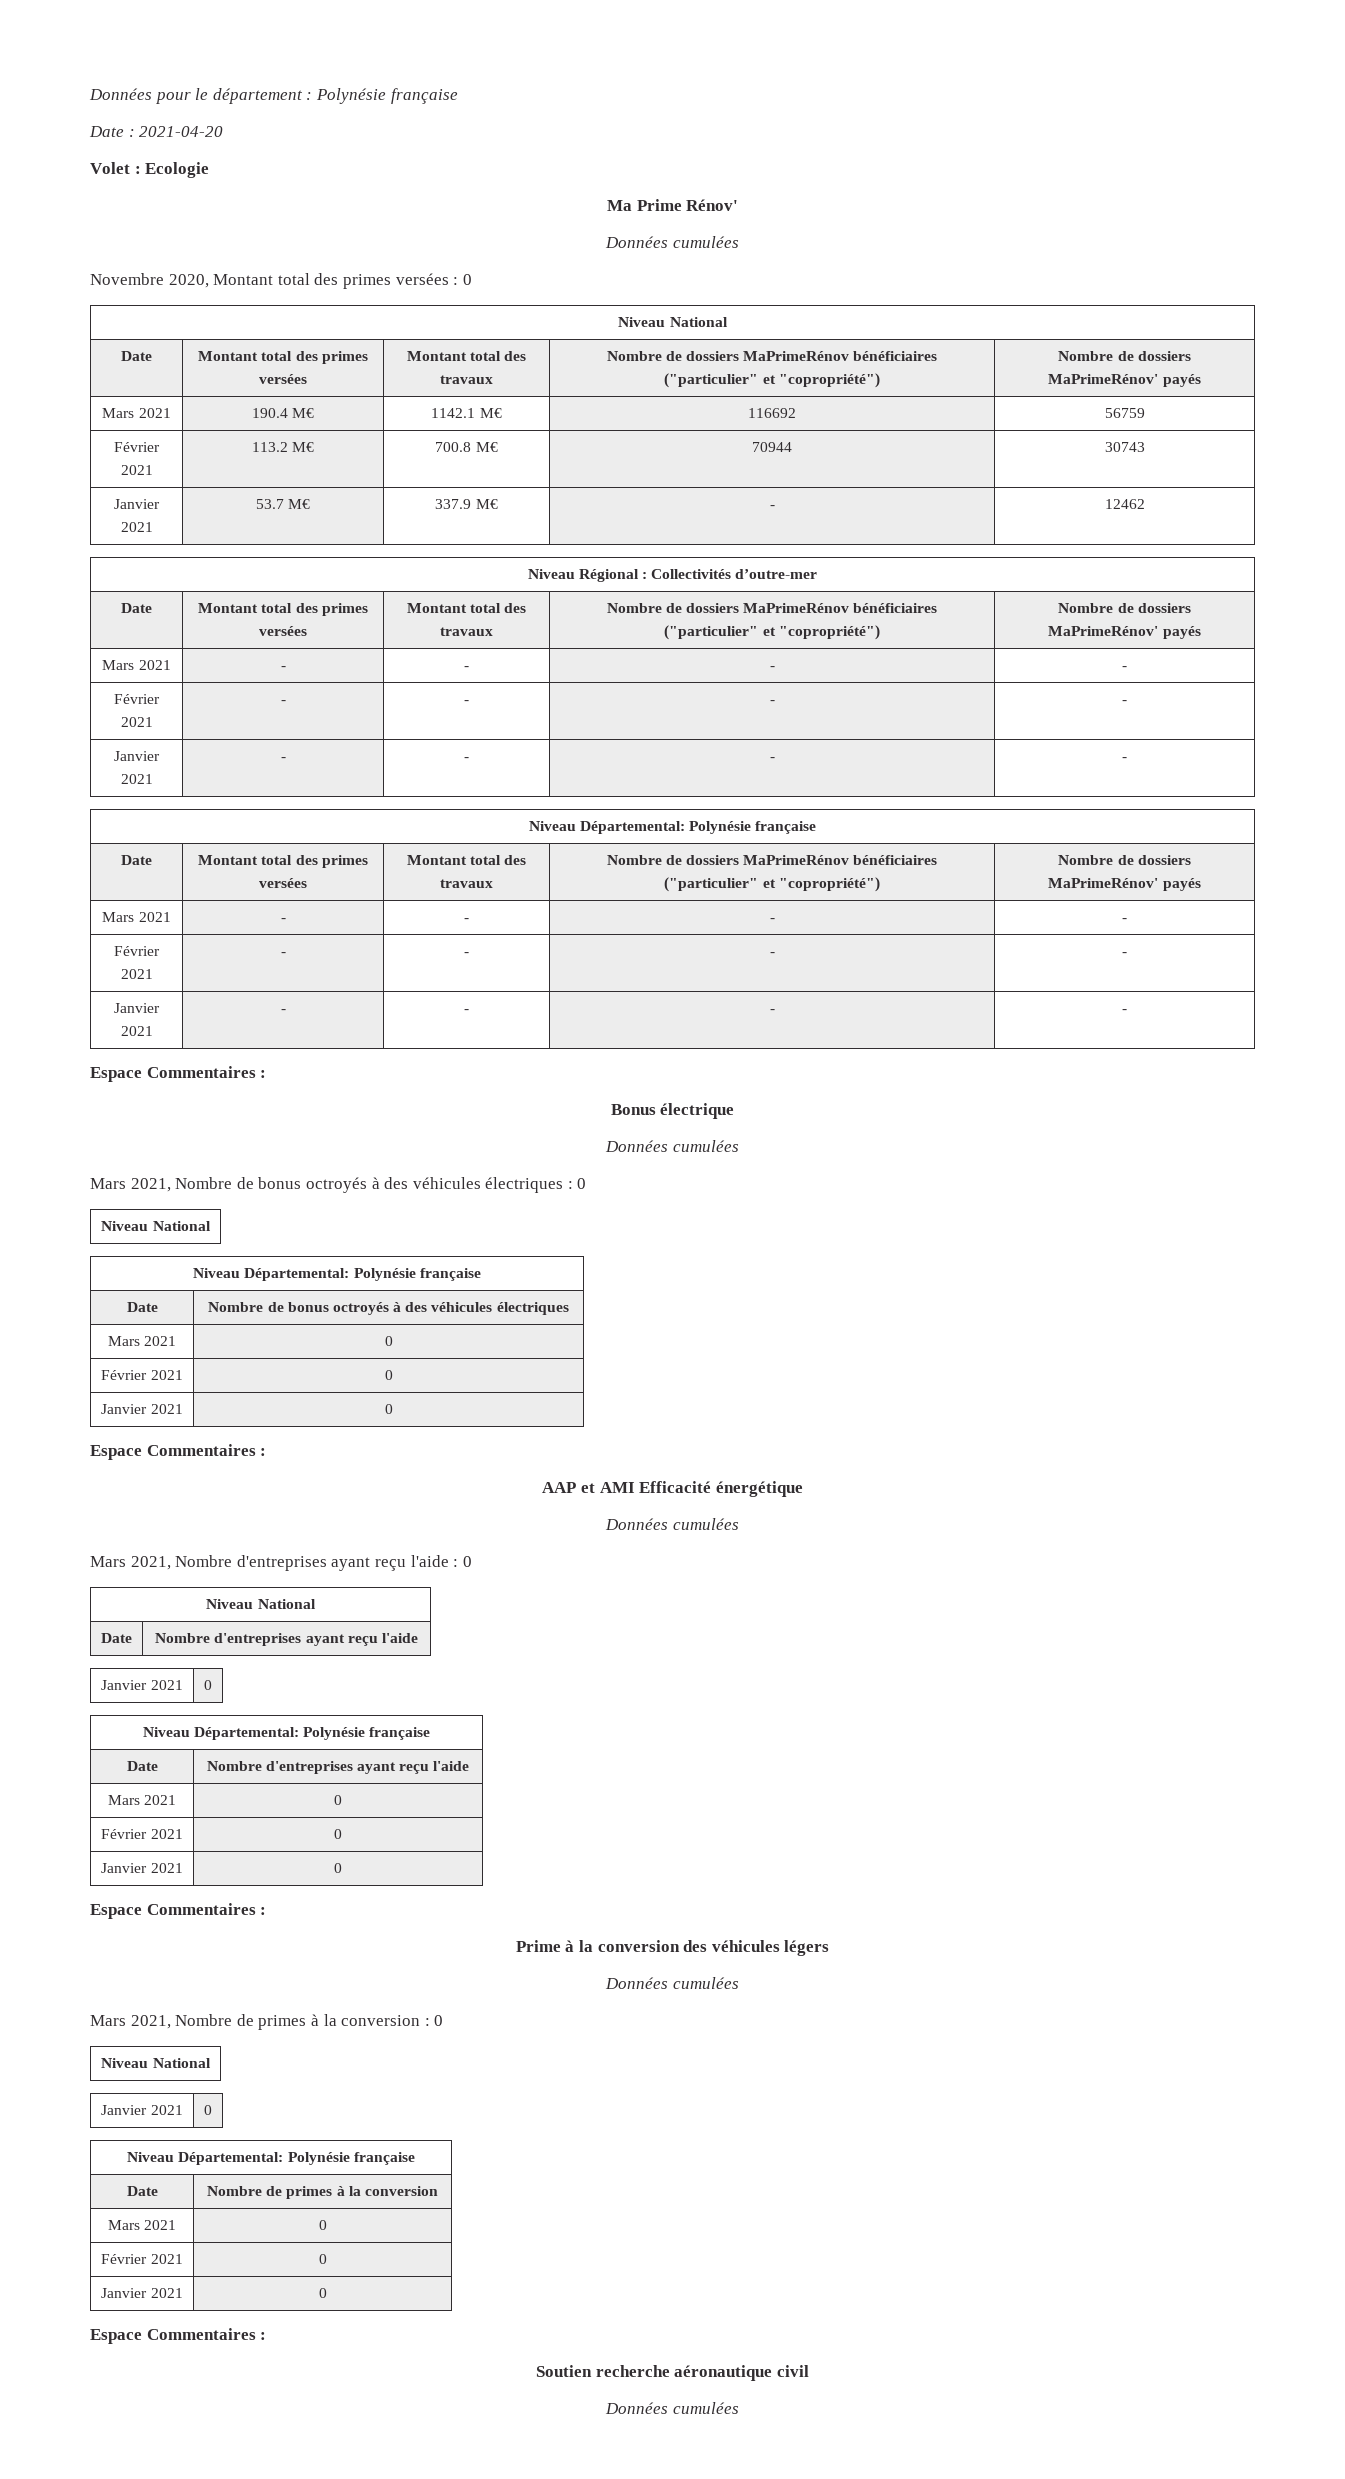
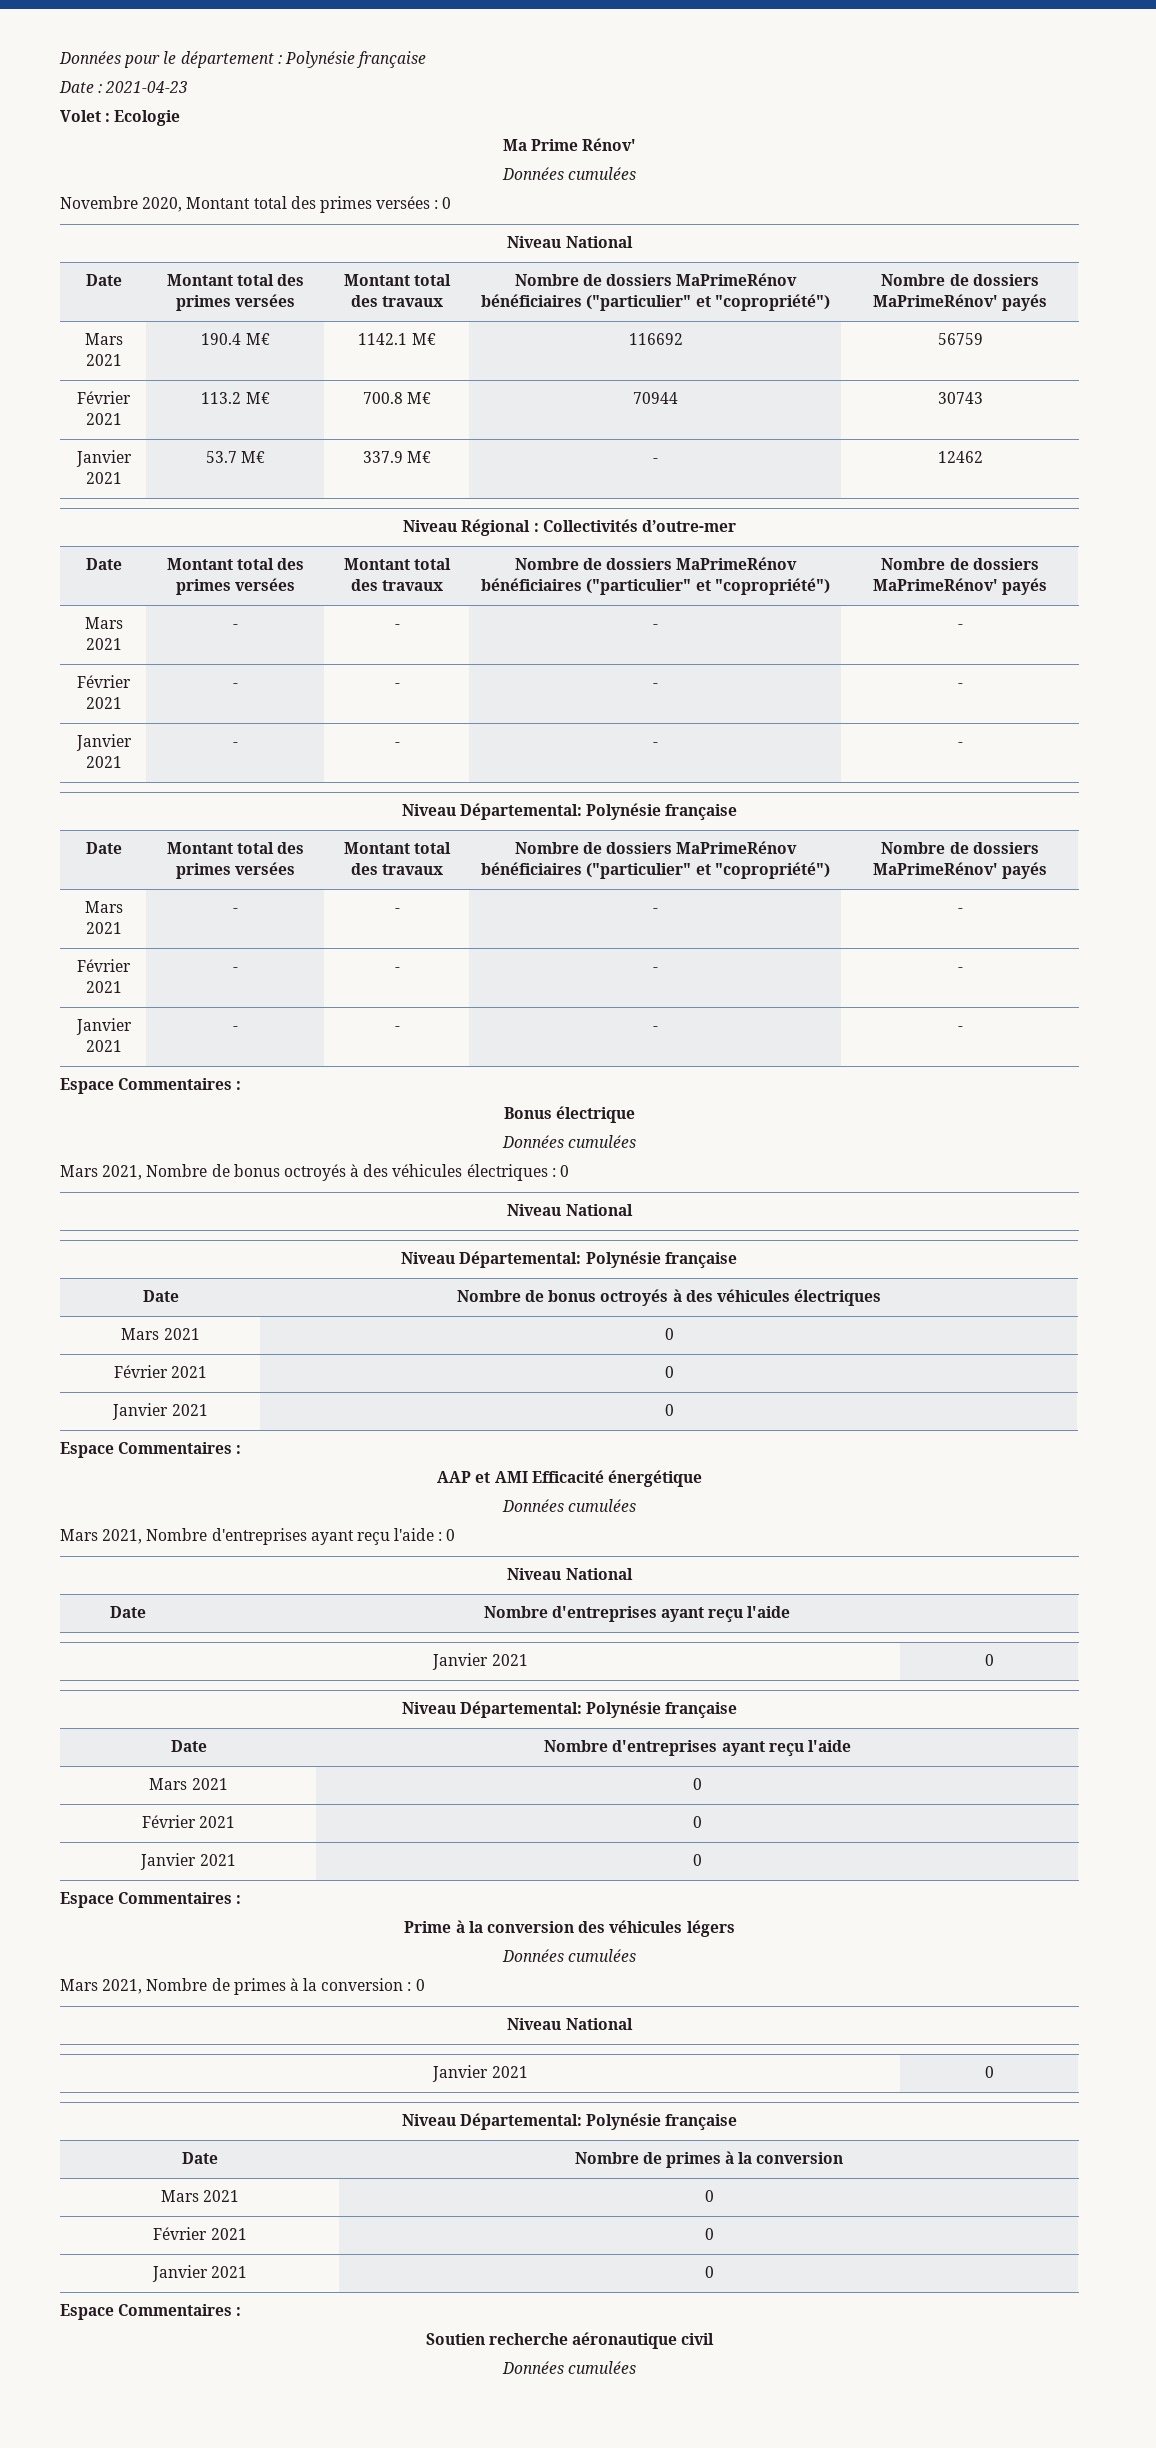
[139,126,224,137] 2021-04-20 -> [105,81,189,93] 2021-04-23

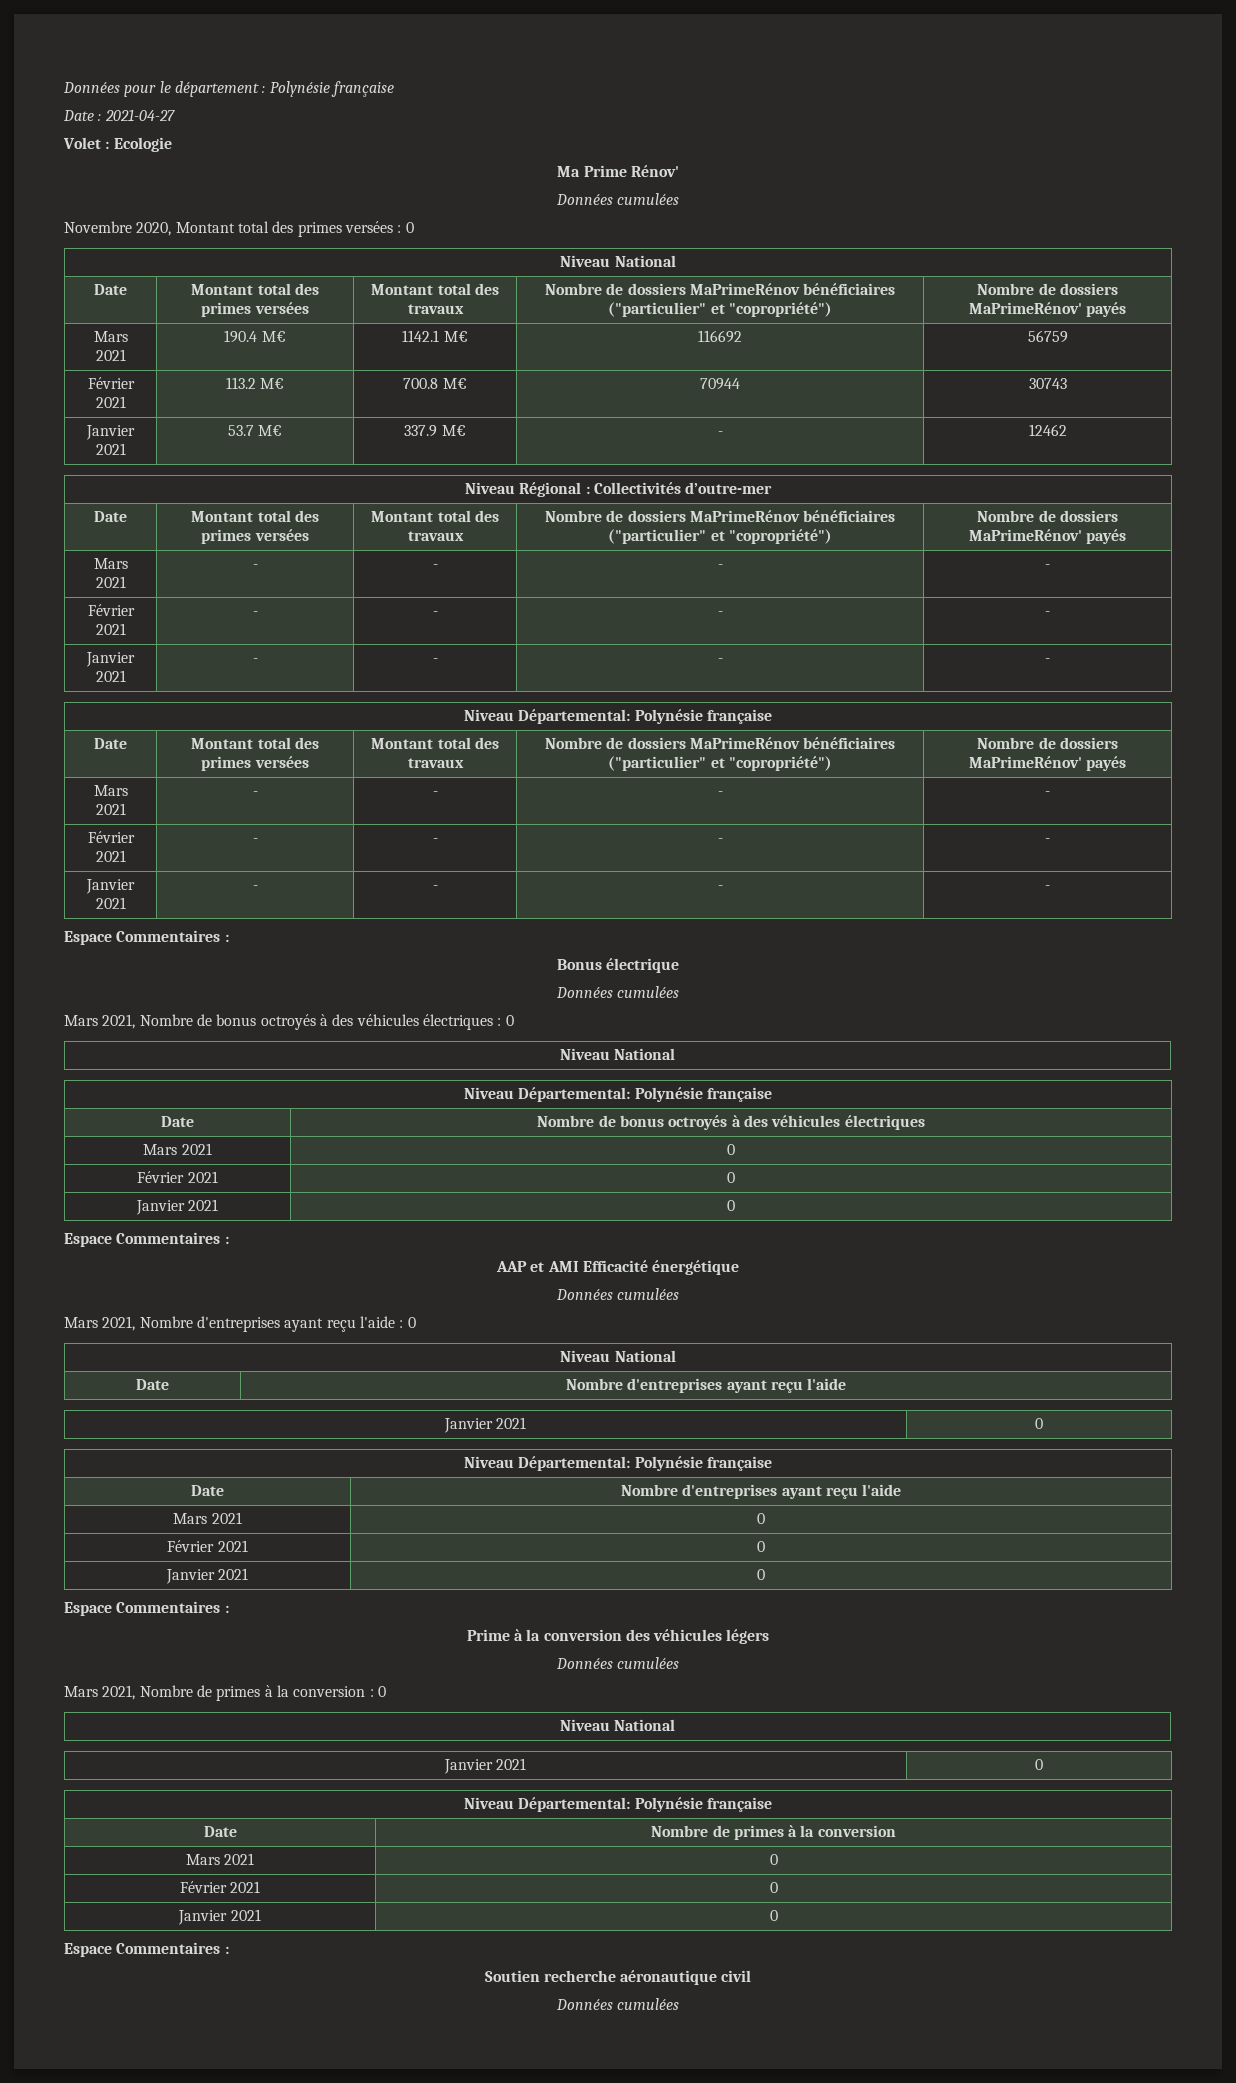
[105,81,189,93] 2021-04-23 -> [104,109,175,121] 2021-04-27

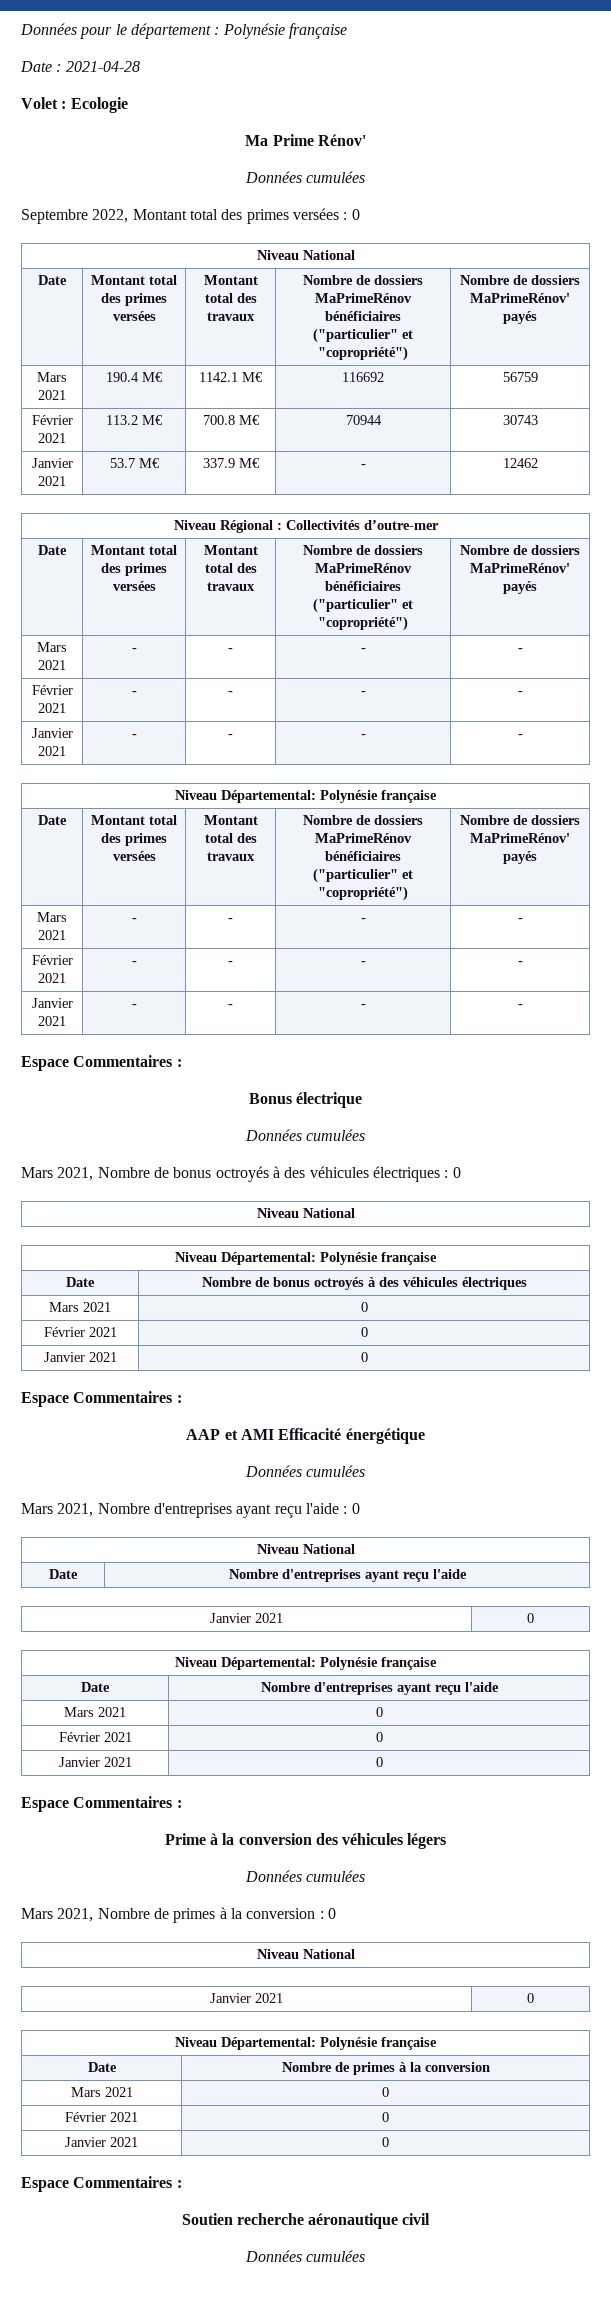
[104,109,175,121] 2021-04-27 -> [65,61,140,72] 2021-04-28
[64,221,172,236] Novembre 2020, -> [21,209,129,224] Septembre 2022,

